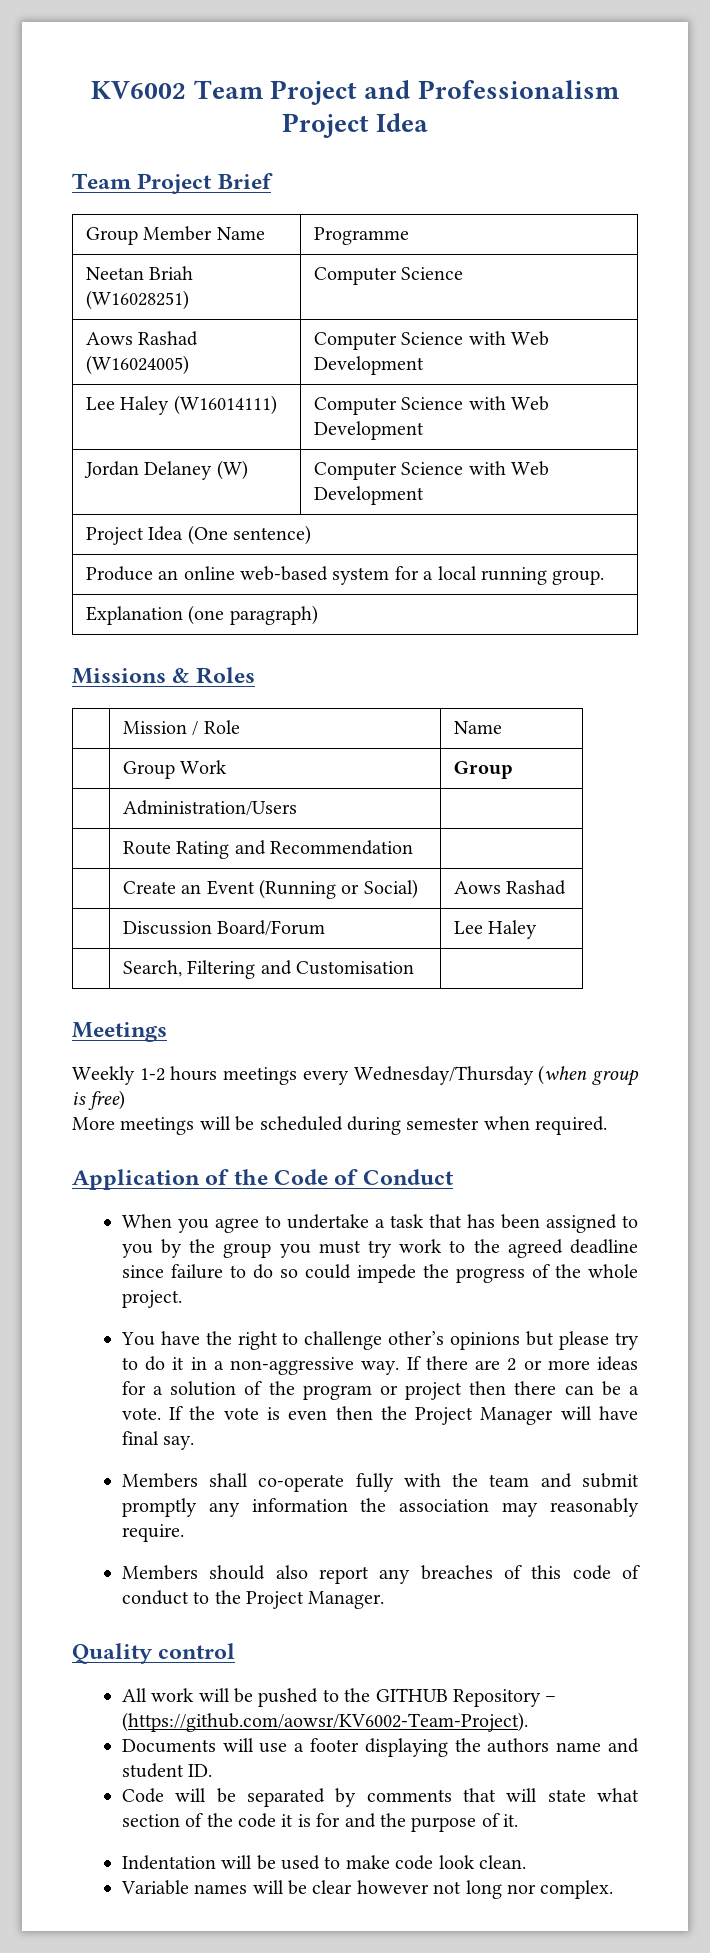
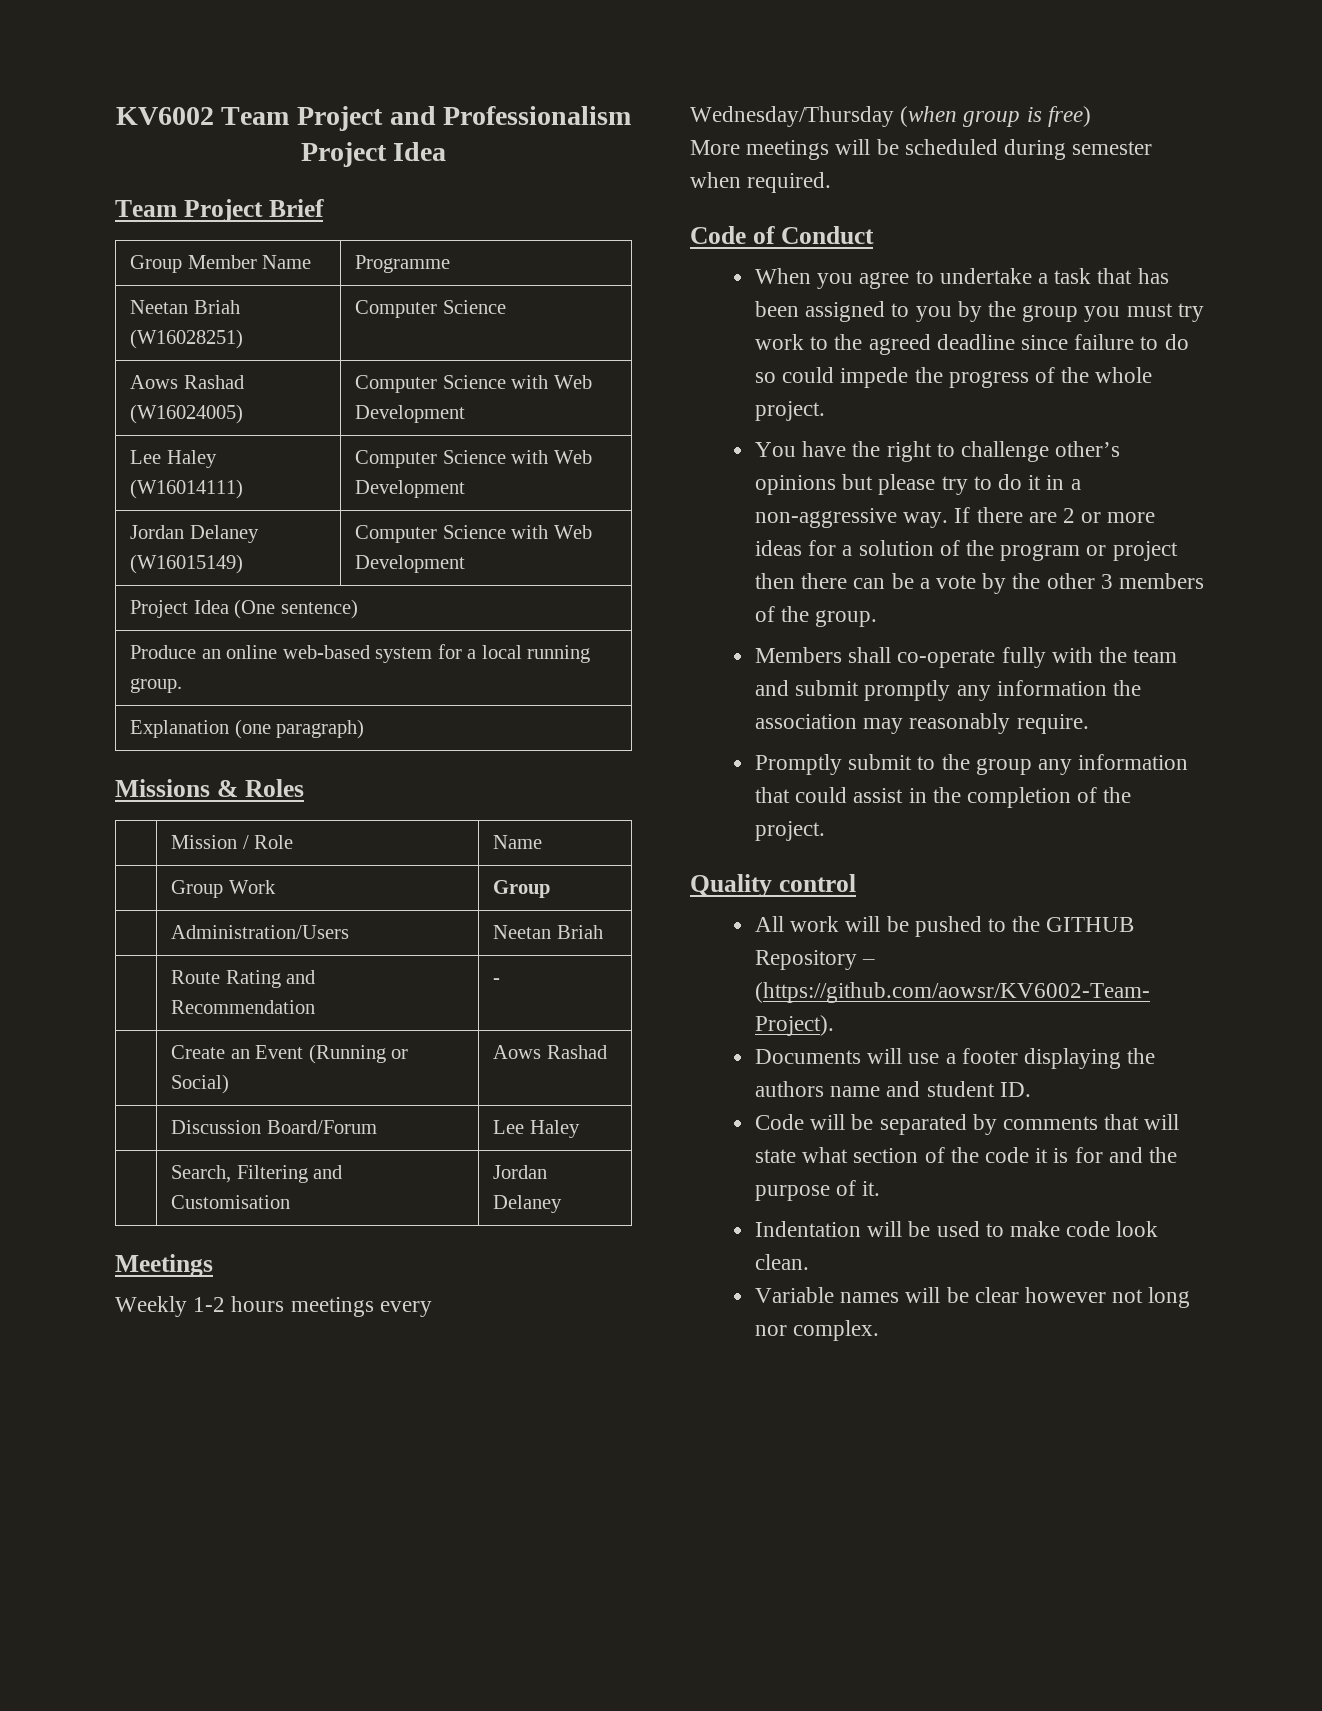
[216,460,248,480] (W) -> [130,554,244,574] (W16015149)
(297, 808) none -> [493,925,603,939] Neetan Briah
(413, 847) none -> [493,978,501,984] -
(414, 968) none -> [493,1165,548,1179] [493,1195,563,1213] Jordan Delaney
[72,1169,268,1190] Application of the -> (832, 182) none
[121,1406,638,1425] [121,1431,195,1450] vote. If the vote is even then the Project Manager will have final say. -> [936,573,1205,594] [755,606,878,627] vote by the other 3 members of the group.
[121,1565,641,1584] [121,1590,385,1609] Members should also report any breaches of this code of conduct to the Project Manager. -> [755,754,1189,775] [755,787,1132,808] [755,821,826,841] Promptly submit to the group any information that could assist in the completion of the project.

